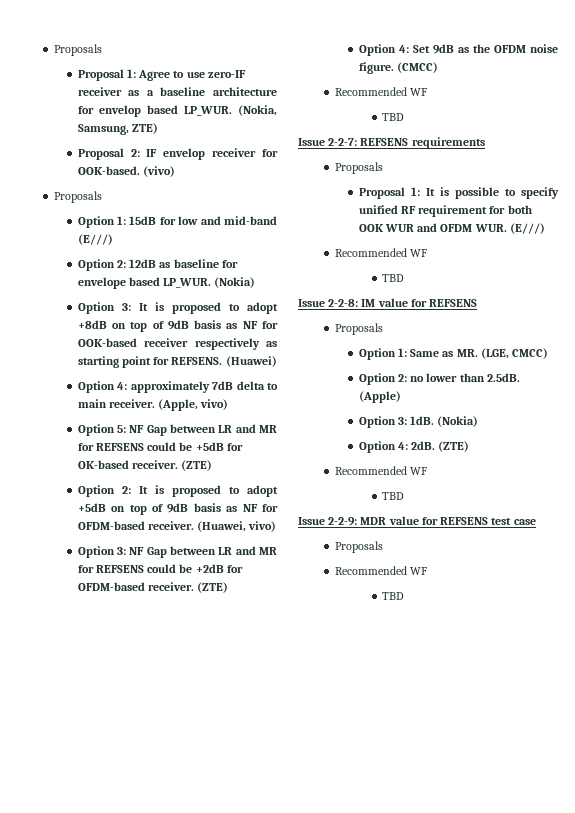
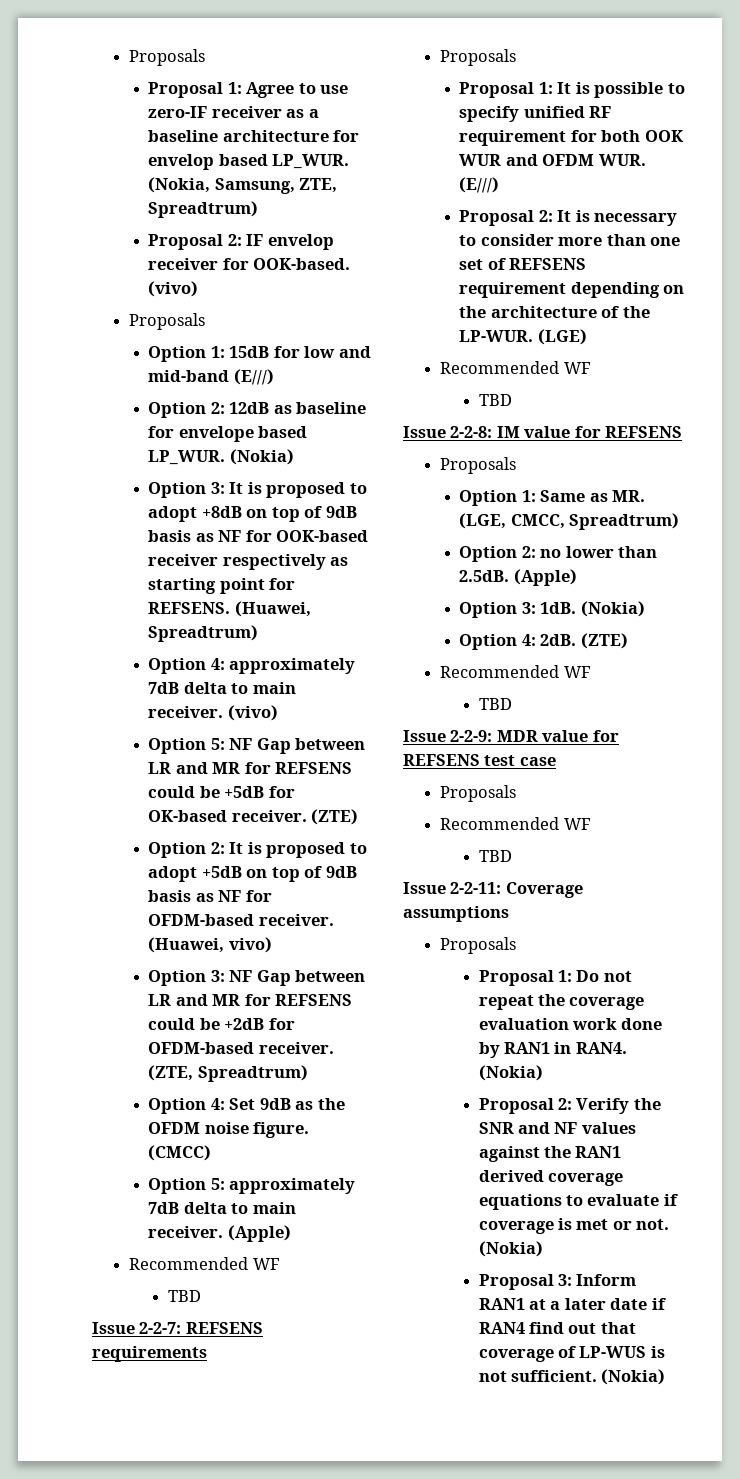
[131,123,158,134] ZTE) -> [299,178,338,193] [148,201,259,218] ZTE, Spreadtrum)
[225,356,277,367] (Huawei) -> [234,601,311,617] [148,625,259,642] (Huawei, Spreadtrum)
[158,399,229,411] (Apple, vivo) -> [227,705,278,721] (vivo)
[197,582,229,593] (ZTE) -> [148,1065,308,1082] (ZTE, Spreadtrum)
(438, 67) none -> [148,1178,356,1194] [148,1202,296,1214] [148,1225,291,1242] // Option 5: approximately 7dB delta to main receiver. (Apple)
(545, 228) none -> [459,210,678,226] [459,234,681,246] [459,258,587,270] [459,282,685,298] [459,306,650,318] [459,329,587,345] // Proposal 2: It is necessary to consider more than one set of REFSENS requirement depending on the architecture of the LP-WUR. (LGE)
[512,348,549,359] CMCC) -> [510,513,680,530] CMCC, Spreadtrum)
(405, 596) none -> [403,882,583,898] [403,906,509,922] [440,937,517,954] [478,970,632,986] [478,994,645,1010] [478,1018,663,1030] [478,1042,627,1058] [478,1065,543,1081] [478,1098,661,1114] [478,1122,636,1134] [478,1146,622,1162] [478,1170,623,1186] [478,1194,678,1210] [478,1218,670,1234] [478,1241,543,1257] [478,1274,637,1290] [478,1298,666,1310] [478,1322,636,1334] [478,1346,665,1362] [478,1369,666,1385] // Issue 2-2-11: Coverage assumptions // Proposals // Proposal 1: Do not repeat the coverage evaluation work done by RAN1 in RAN4. (Nokia) // Proposal 2: Verify the SNR and NF values against the RAN1 derived coverage equations to evaluate if coverage is met or not. (Nokia) // Proposal 3: Inform RAN1 at a later date if RAN4 find out that coverage of LP-WUS is not sufficient. (Nokia)

